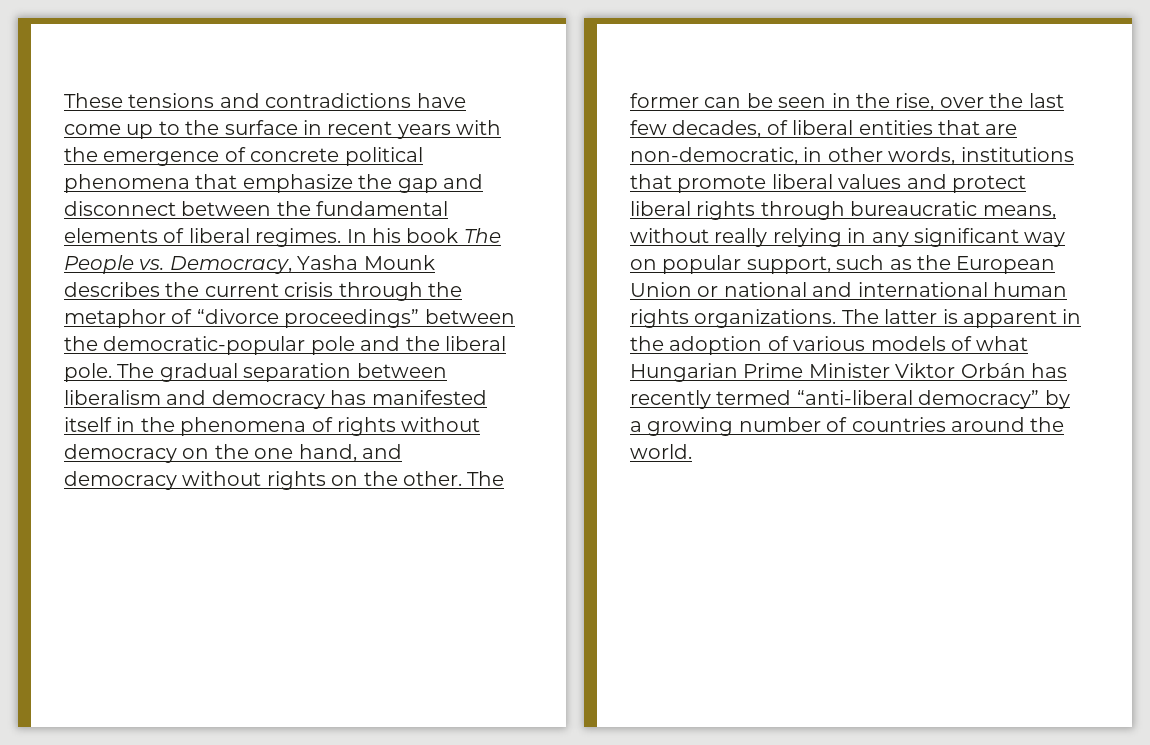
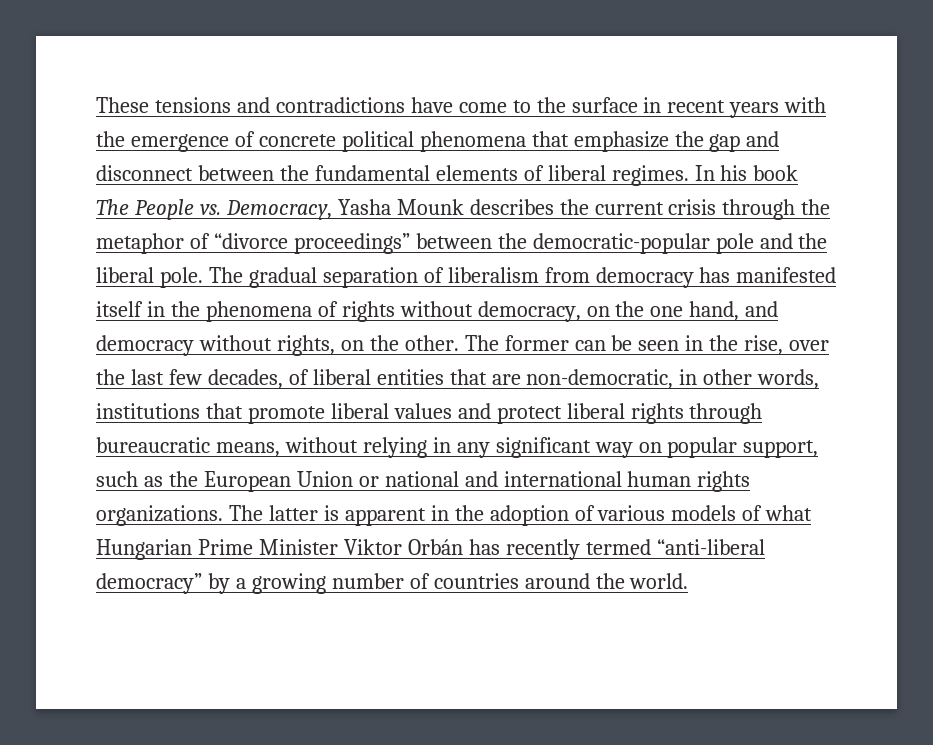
[126,124,154,139] up -> (507, 107) none
[356,363,447,378] [64,390,207,405] between liberalism and -> [423,267,590,283] of liberalism from
[64,444,177,463] democracy -> [477,301,581,322] democracy,
[266,471,326,490] rights -> [276,335,335,356] rights,
[714,228,768,247] really -> (358, 445) none

